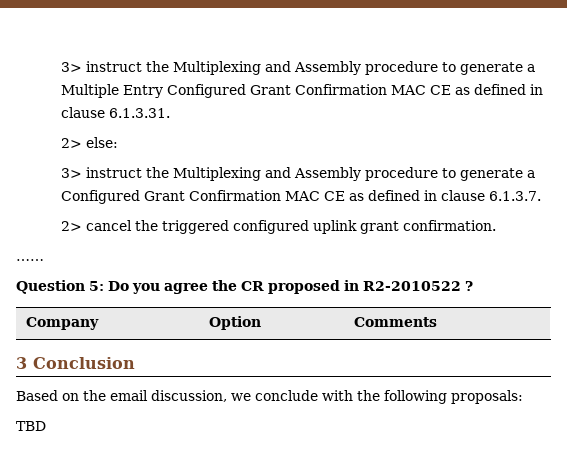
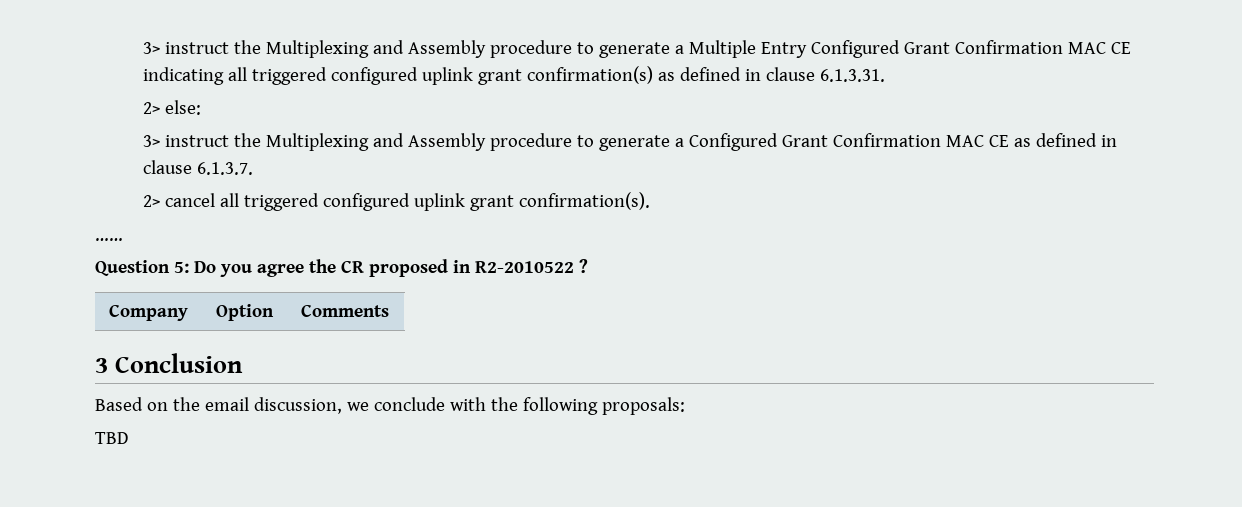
(452, 90) none -> [143,66,653,85] indicating all triggered configured uplink grant confirmation(s)
[135,220,497,234] the triggered configured uplink grant confirmation. -> [219,192,650,211] all triggered configured uplink grant confirmation(s).

